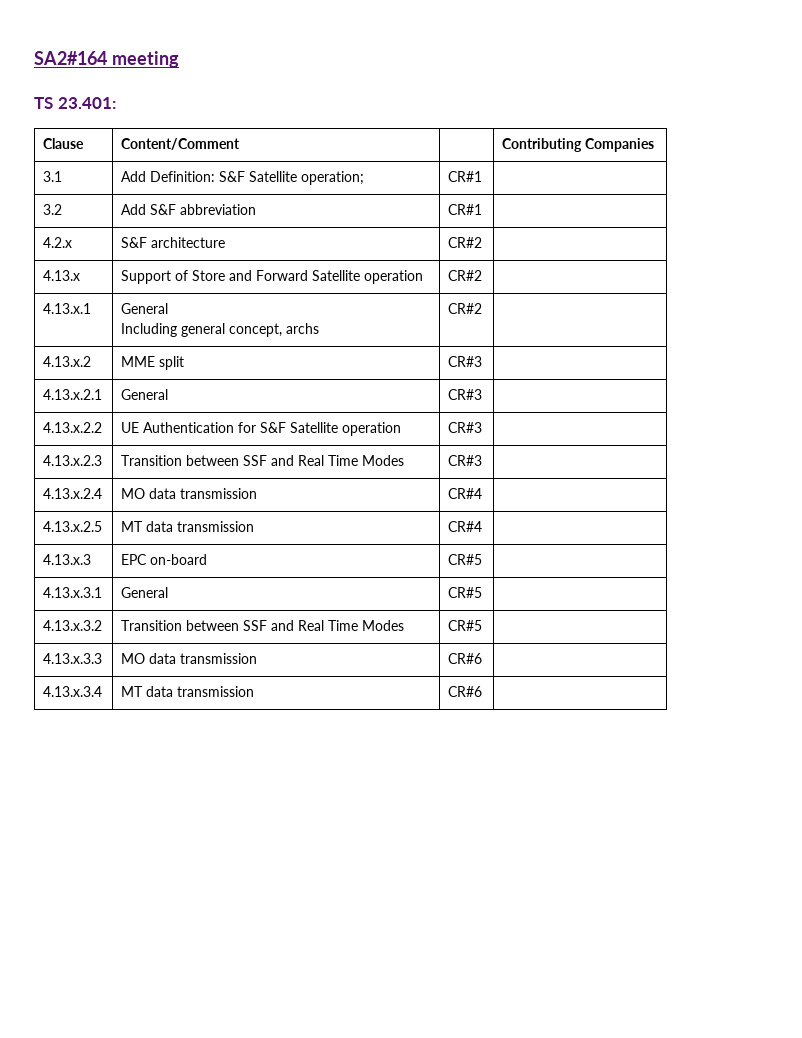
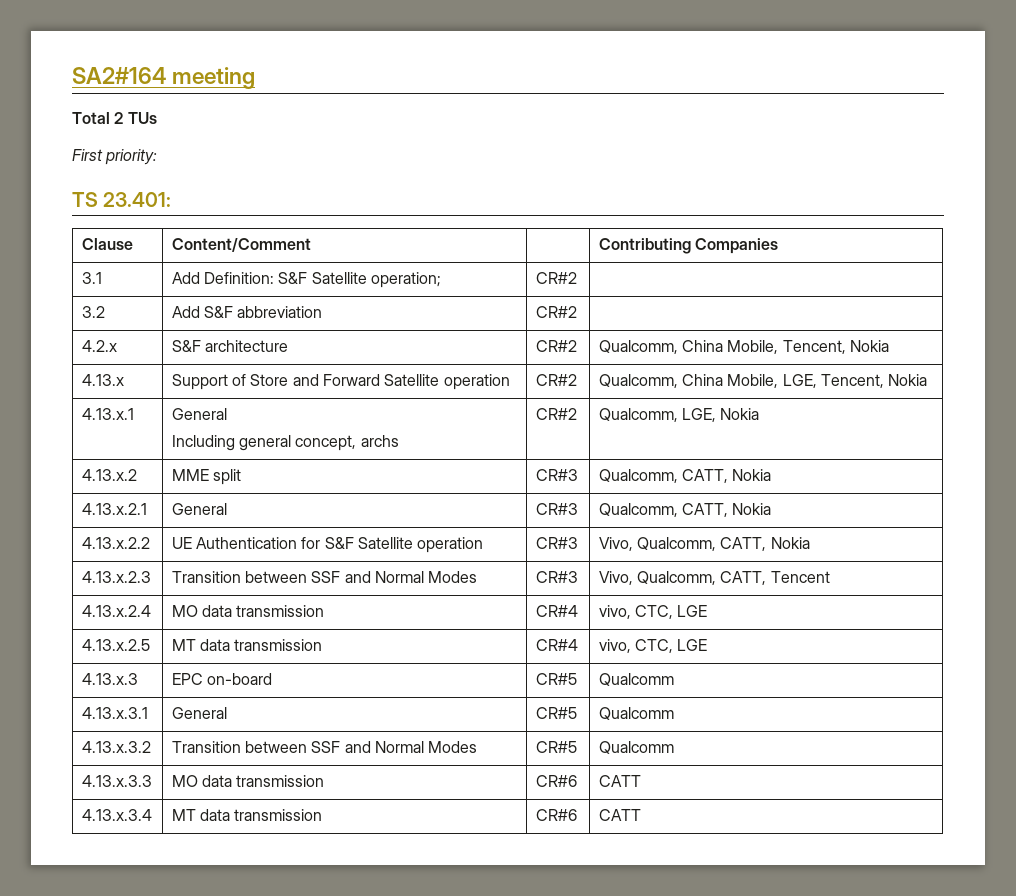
(179, 59) none -> [72,112,157,124] [72,149,158,165] // Total 2 TUs // First priority:
[448,171,483,182] CR#1 -> [535,272,577,284] CR#2
[448,204,483,215] CR#1 -> [535,306,577,318] CR#2
(483, 242) none -> [598,340,889,354] Qualcomm, China Mobile, Tencent, Nokia
(483, 275) none -> [598,374,928,388] Qualcomm, China Mobile, LGE, Tencent, Nokia
(483, 308) none -> [598,408,760,422] Qualcomm, LGE, Nokia
(483, 361) none -> [598,469,772,483] Qualcomm, CATT, Nokia
(483, 394) none -> [598,503,772,517] Qualcomm, CATT, Nokia
(483, 427) none -> [598,537,810,551] Vivo, Qualcomm, CATT, Nokia
[298,455,359,466] Real Time -> [374,571,424,583] Normal
(483, 460) none -> [598,571,830,585] Vivo, Qualcomm, CATT, Tencent
(483, 493) none -> [598,605,708,619] vivo, CTC, LGE
(483, 526) none -> [598,639,708,653] vivo, CTC, LGE
(483, 559) none -> [598,673,674,686] Qualcomm
(483, 592) none -> [598,707,674,720] Qualcomm
[298,620,359,631] Real Time -> [374,741,424,753] Normal
(483, 625) none -> [598,741,674,754] Qualcomm
(483, 658) none -> [598,775,641,787] CATT
(483, 691) none -> [598,809,641,821] CATT

